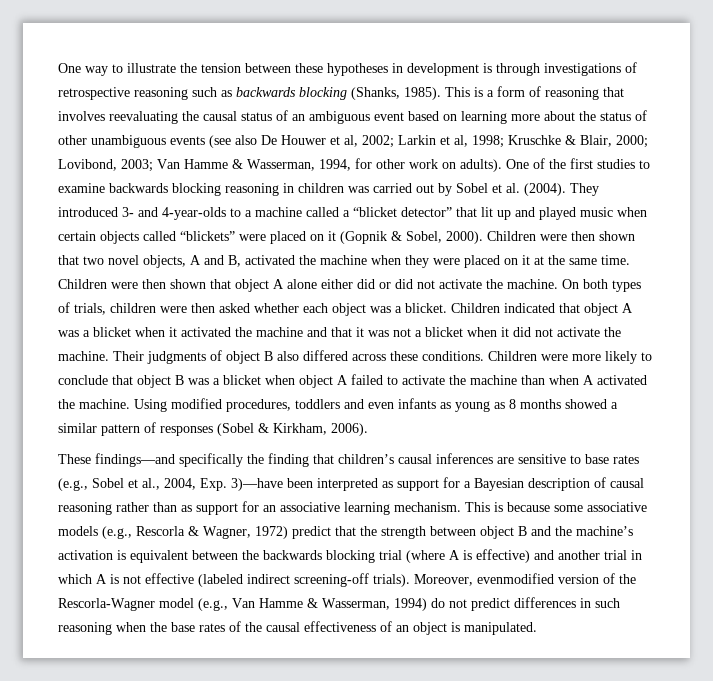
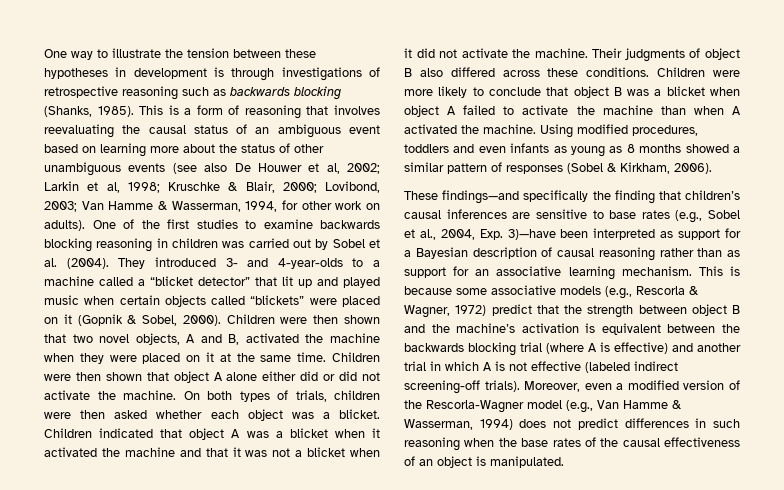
[477,573,554,584] evenmodified -> [584,380,679,390] even a modified
[431,598,445,608] do -> [519,419,547,428] does

